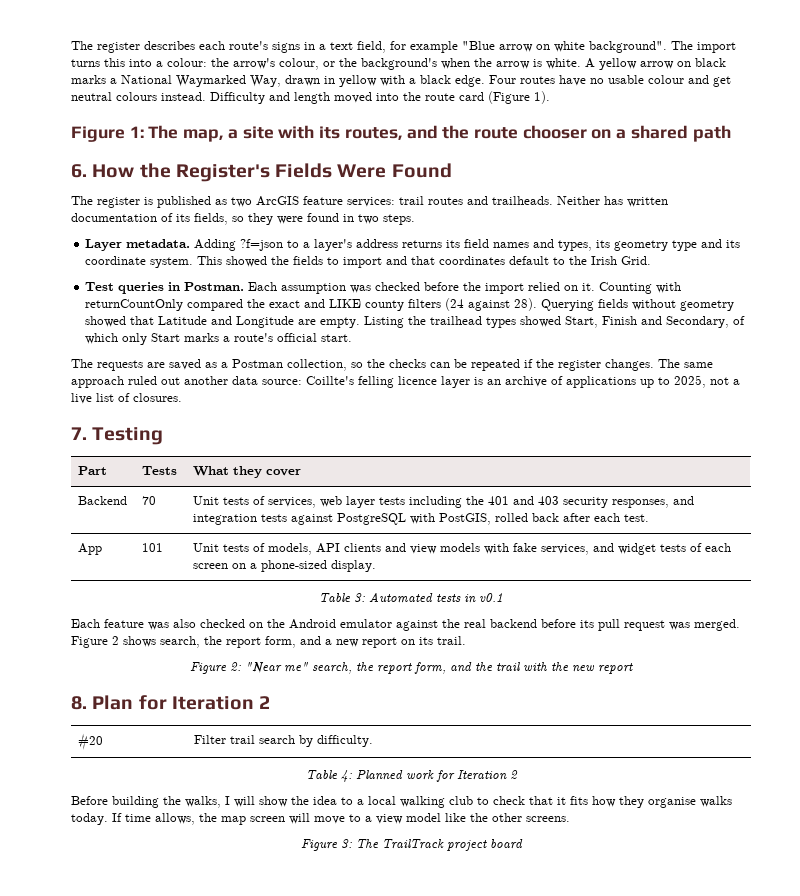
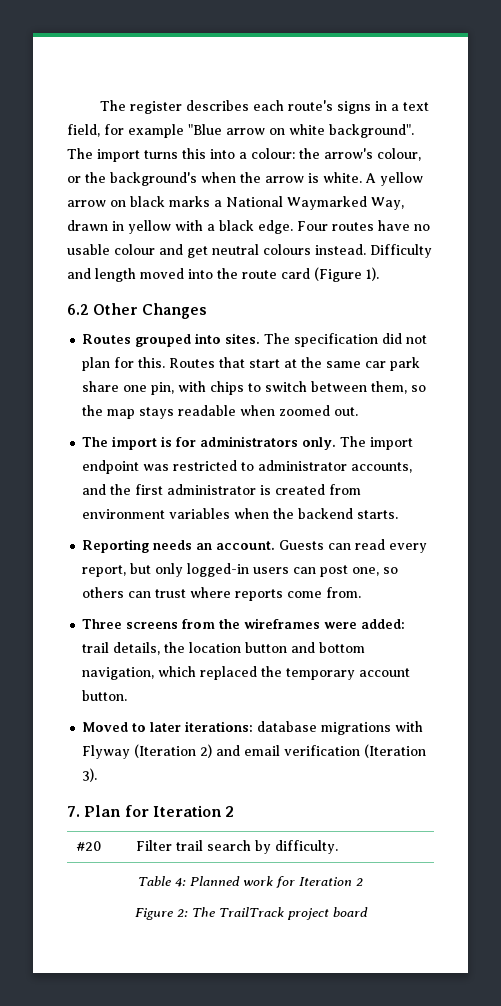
[71,125,731,142] [71,163,452,182] [71,196,668,208] [71,213,415,225] [85,239,741,251] [85,256,652,268] [85,282,682,294] [85,298,735,311] [85,316,746,328] [85,333,353,345] [71,359,713,371] [71,375,740,388] [71,393,182,404] [71,427,164,445] [78,466,108,475] [142,466,178,475] [193,466,302,478] [78,496,128,505] [142,496,157,505] [193,496,695,508] [193,513,650,525] [78,543,103,555] [142,543,164,552] [193,543,732,555] [193,560,377,572] [319,592,503,603] [71,619,740,631] [71,636,466,648] [190,662,633,674] [71,696,87,710] Figure 1: The map, a site with its routes, and the route chooser on a shared path // 6. How the Register's Fields Were Found // The register is published as two ArcGIS feature services: trail routes and trailheads. Neither has written documentation of its fields, so they were found in two steps. // Layer metadata. Adding ?f=json to a layer's address returns its field names and types, its geometry type and its coordinate system. This showed the fields to import and that coordinates default to the Irish Grid. // Test queries in Postman. Each assumption was checked before the import relied on it. Counting with returnCountOnly compared the exact and LIKE county filters (24 against 28). Querying fields without geometry showed that Latitude and Longitude are empty. Listing the trailhead types showed Start, Finish and Secondary, of which only Start marks a route's official start. // The requests are saved as a Postman collection, so the checks can be repeated if the register changes. The same approach ruled out another data source: Coillte's felling licence layer is an archive of applications up to 2025, not a live list of closures. // 7. Testing // Part | Tests | What they cover // Backend | 70 | Unit tests of services, web layer tests including the 401 and 403 security responses, and integration tests against PostgreSQL with PostGIS, rolled back after each test. // App | 101 | Unit tests of models, API clients and view models with fake services, and widget tests of each screen on a phone-sized display. // Table 3: Automated tests in v0.1 // Each feature was also checked on the Android emulator against the real backend before its pull request was merged. Figure 2 shows search, the report form, and a new report on its trail. // Figure 2: "Near me" search, the report form, and the trail with the new report // 8. -> [67,303,208,319] [82,333,428,347] [82,357,421,371] [82,381,427,395] [82,405,359,419] [82,436,414,450] [82,460,413,474] [82,484,362,495] [82,508,399,519] [82,539,428,553] [82,563,399,577] [82,587,362,601] [82,618,406,629] [82,642,366,655] [82,666,411,680] [82,690,128,701] [82,721,424,735] [82,744,427,759] [82,768,98,782] [67,806,80,817] 6.2 Other Changes // Routes grouped into sites. The specification did not plan for this. Routes that start at the same car park share one pin, with chips to switch between them, so the map stays readable when zoomed out. // The import is for administrators only. The import endpoint was restricted to administrator accounts, and the first administrator is created from environment variables when the backend starts. // Reporting needs an account. Guests can read every report, but only logged-in users can post one, so others can trust where reports come from. // Three screens from the wireframes were added: trail details, the location button and bottom navigation, which replaced the temporary account button. // Moved to later iterations: database migrations with Flyway (Iteration 2) and email verification (Iteration 3). // 7.
[71,796,732,808] [71,813,570,825] [300,839,352,851] // Before building the walks, I will show the idea to a local walking club to check that it fits how they organise walks today. If time allows, the map screen will move to a view model like the other screens. // Figure 3: -> [134,908,188,920] // Figure 2:

